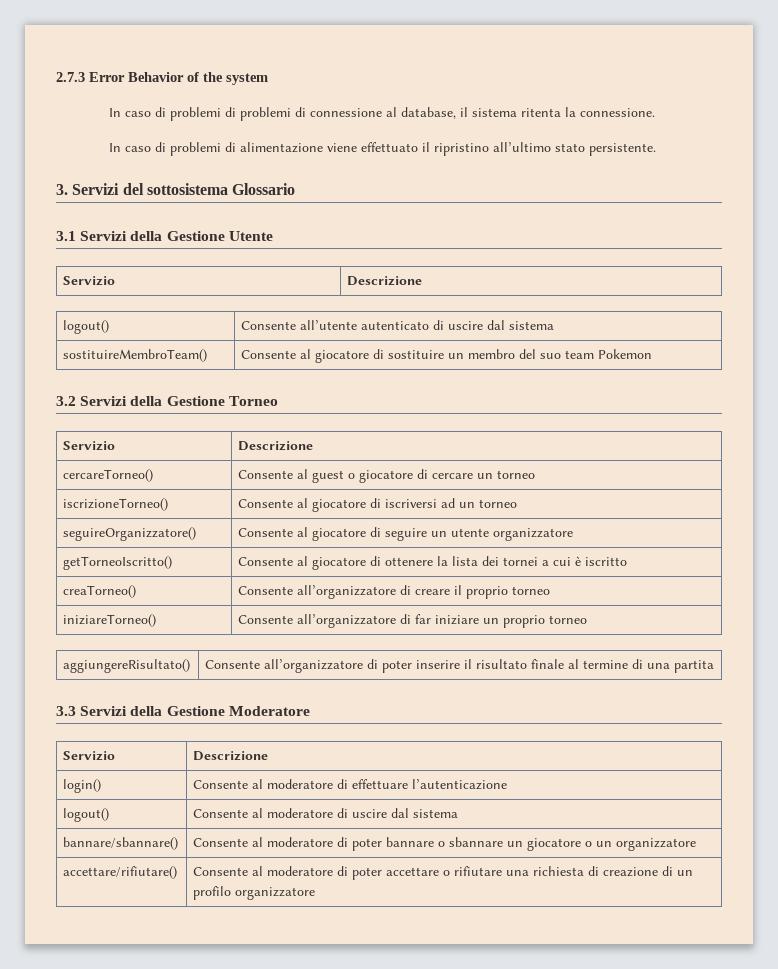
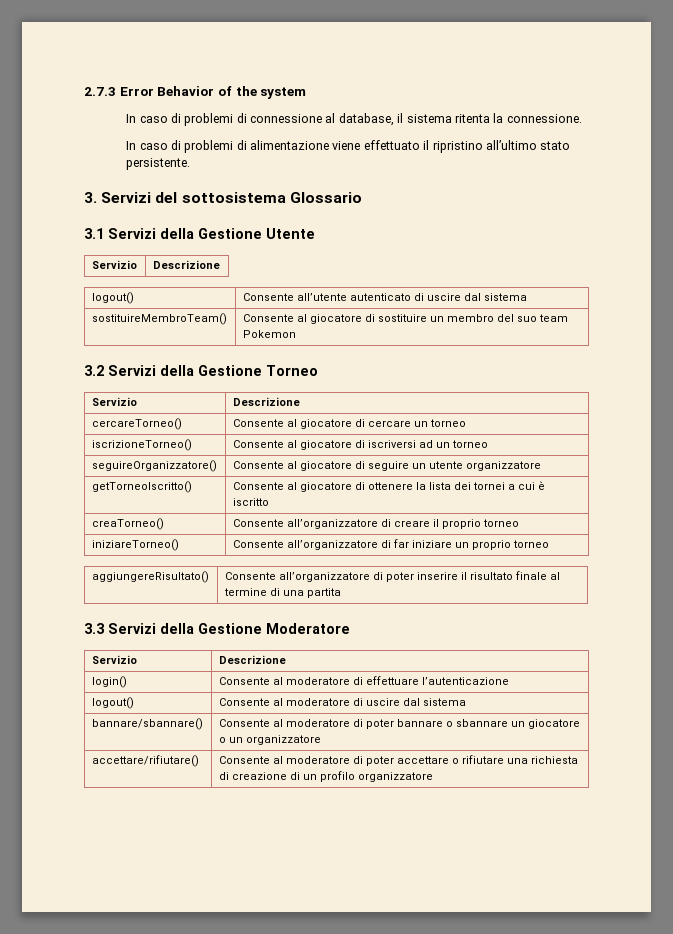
[240,107,307,121] problemi di -> (247, 118) none
[312,470,356,483] guest o -> (297, 423) none

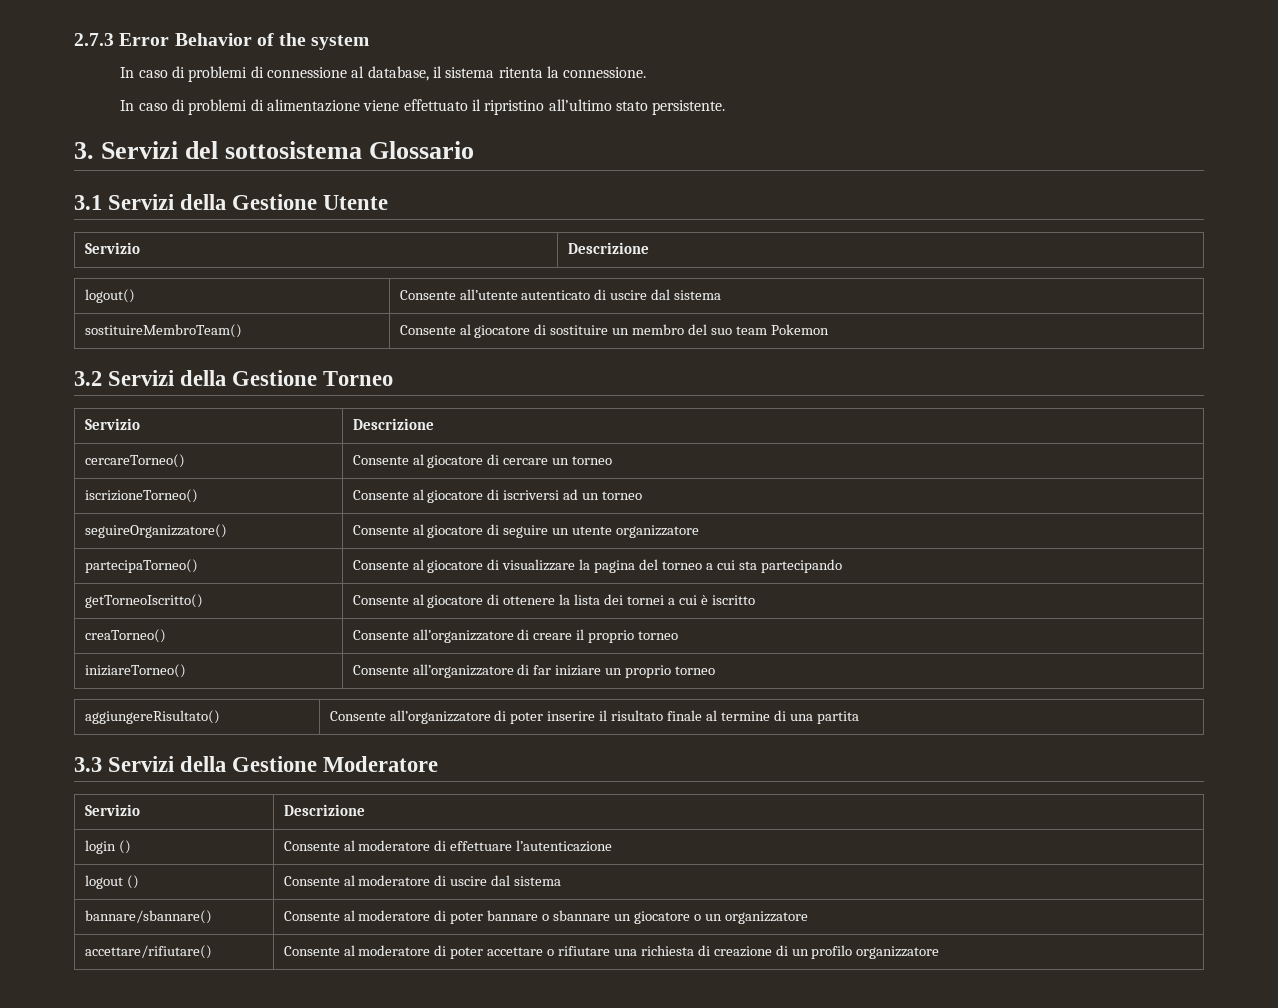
(541, 466) none -> [84,559,198,573] [352,559,842,573] // partecipaTorneo() | Consente al giocatore di visualizzare la pagina del torneo a cui sta partecipando
[91,676,127,688] login() -> [84,840,131,854] login ()
[91,697,134,709] logout() -> [84,875,139,889] logout ()

